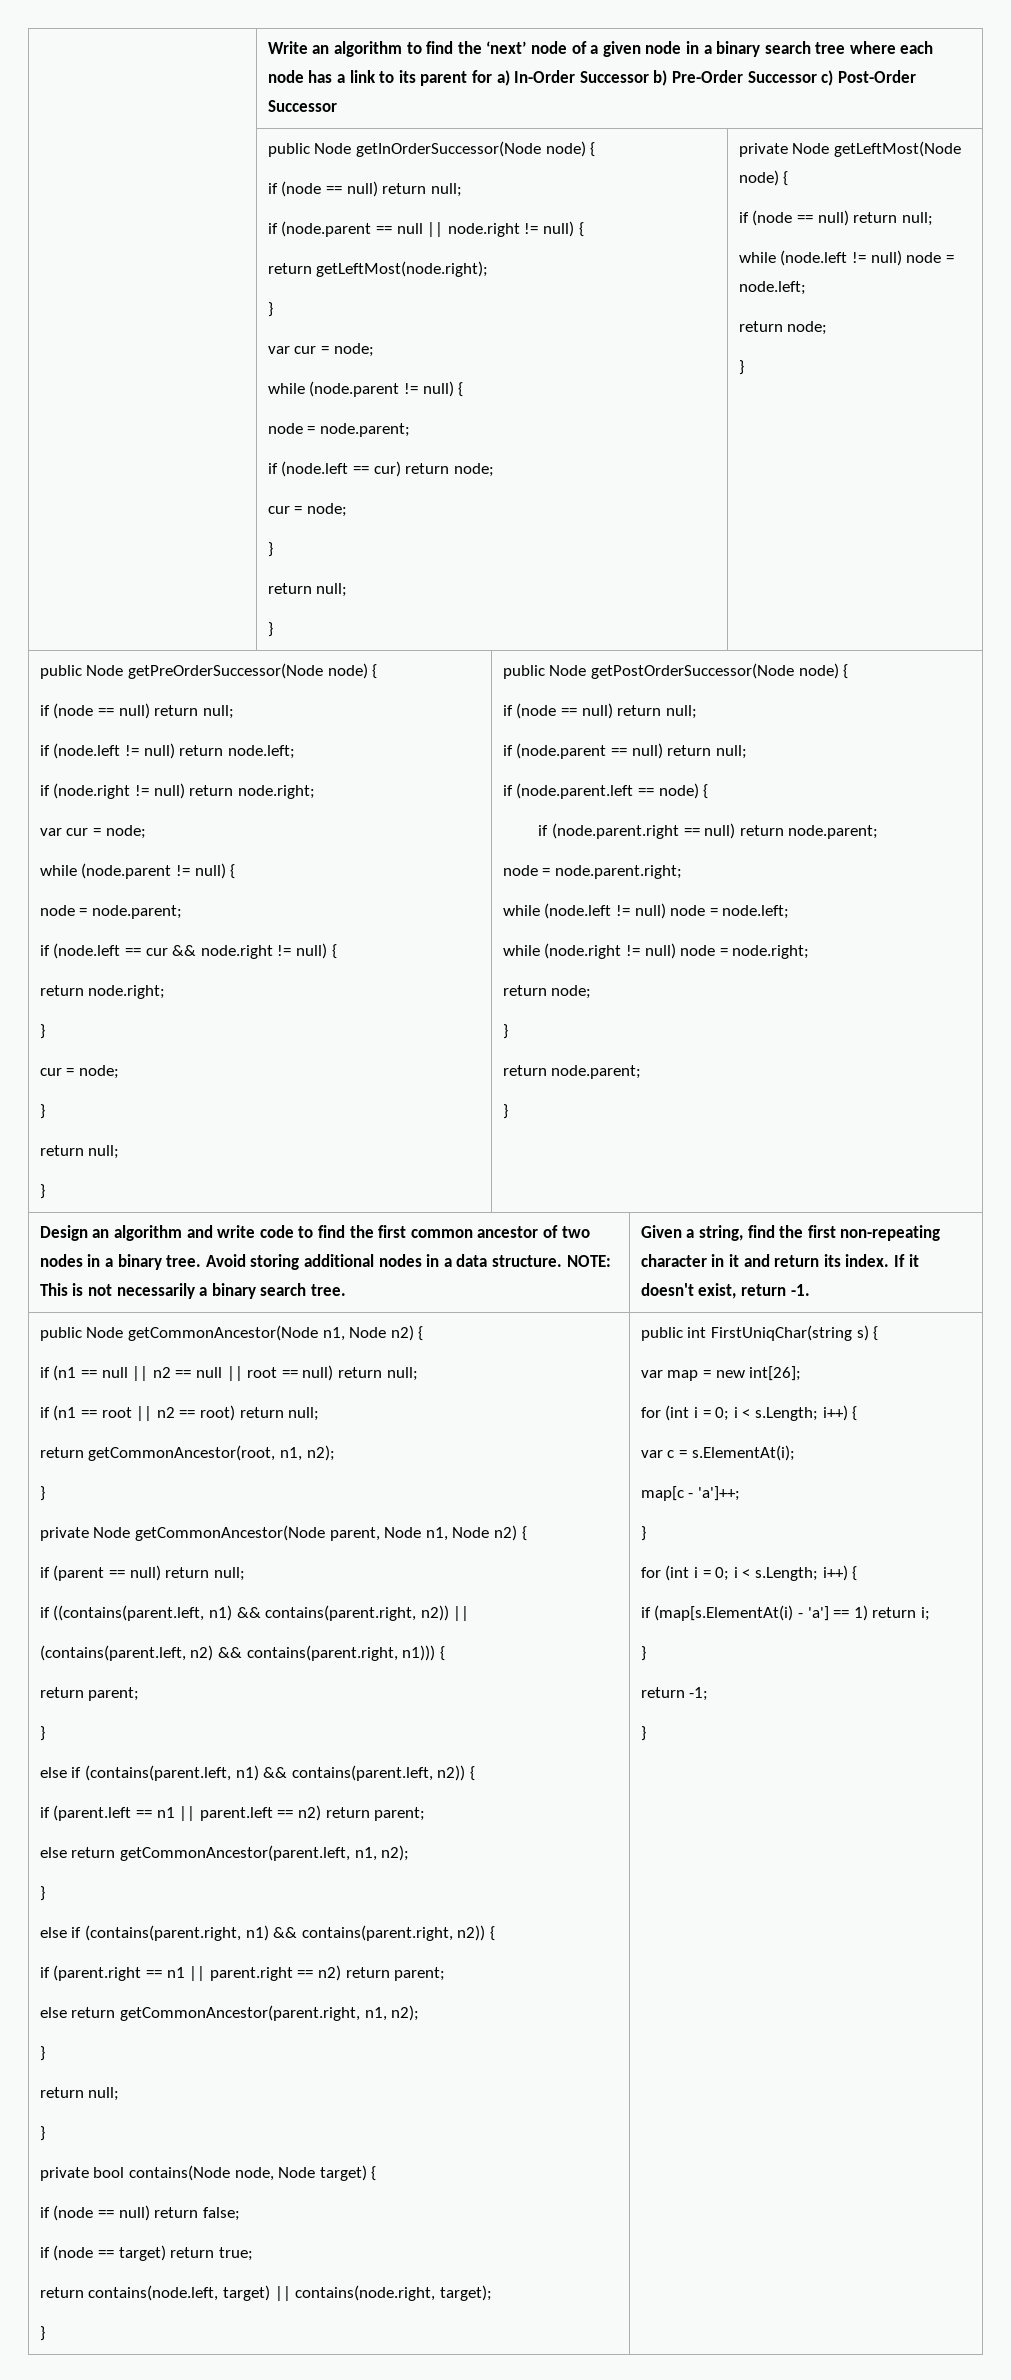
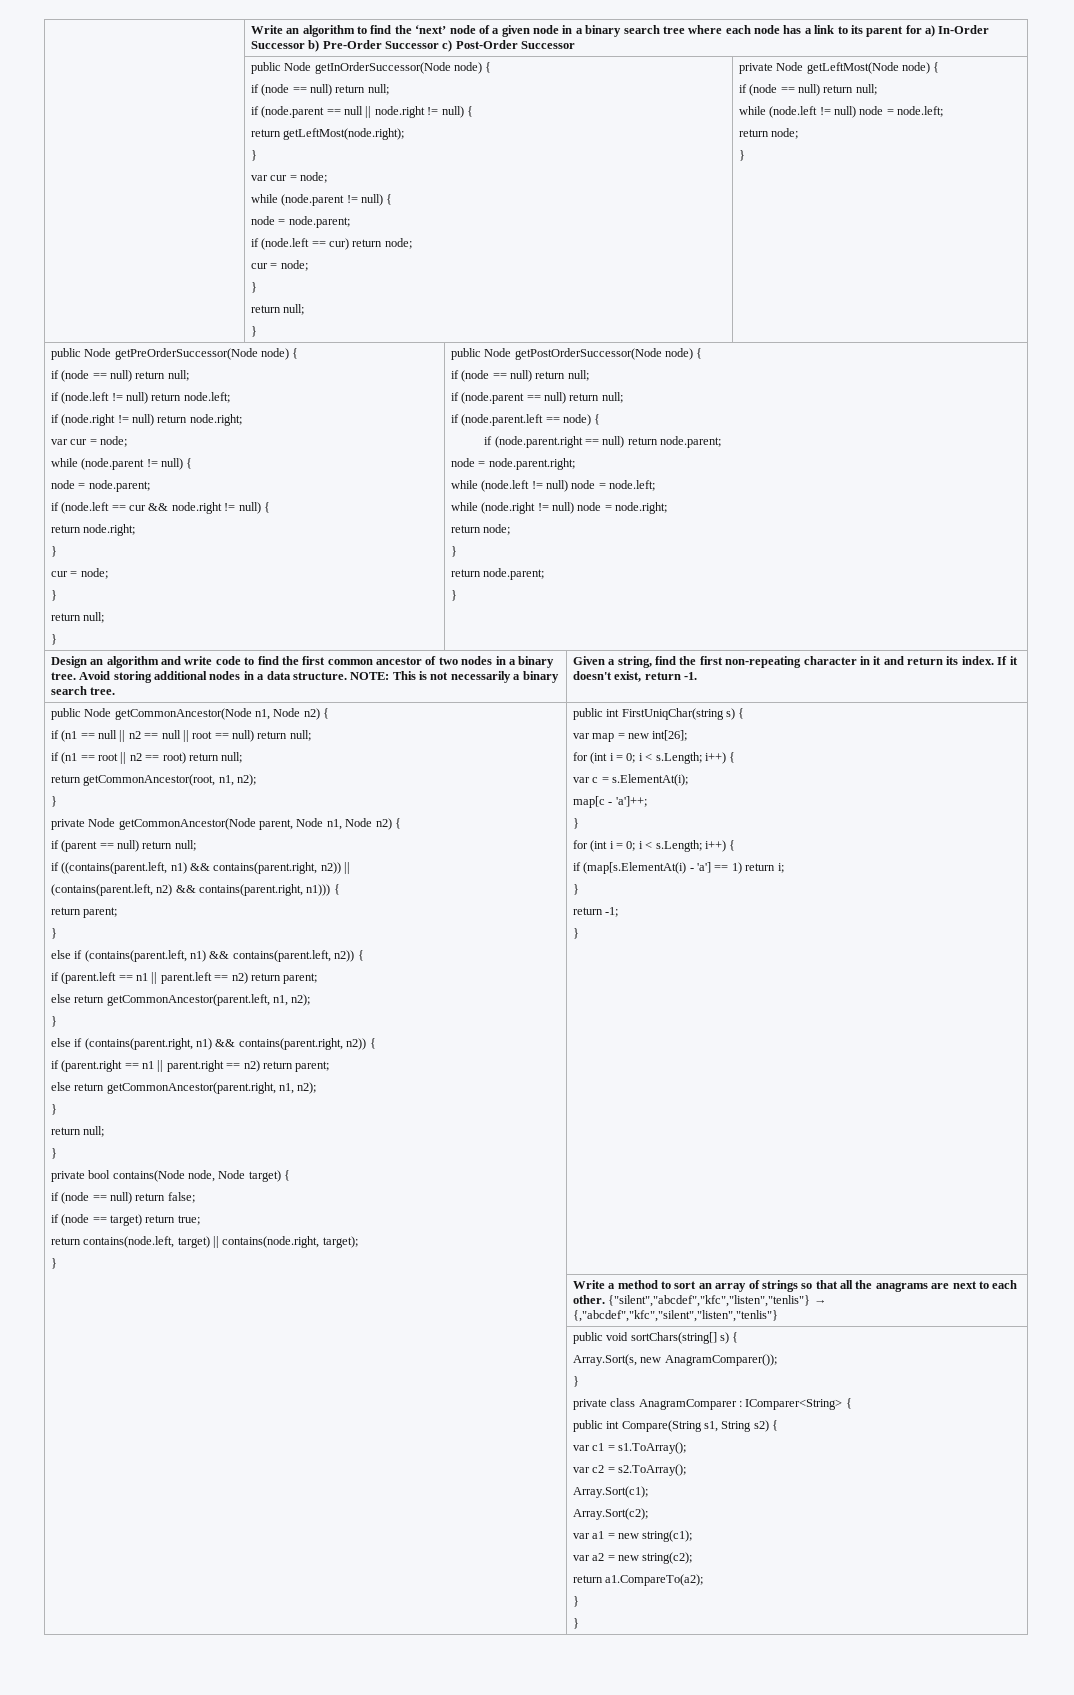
(646, 1733) none -> [572,1280,1018,1292] [572,1295,827,1307] [572,1310,778,1322] [572,1332,739,1344] [572,1354,777,1366] [572,1376,579,1387] [572,1398,852,1410] [572,1420,779,1432] [572,1442,687,1454] [572,1464,687,1476] [572,1486,648,1498] [572,1508,648,1520] [572,1530,693,1542] [572,1552,693,1564] [572,1574,704,1586] [572,1596,579,1607] [572,1618,579,1629] // | Write a method to sort an array of strings so that all the anagrams are next to each other. {"silent","abcdef","kfc","listen","tenlis"} → {,"abcdef","kfc","silent","listen","tenlis"} // | public void sortChars(string[] s) { // Array.Sort(s, new AnagramComparer()); // } // private class AnagramComparer : IComparer<String> { // public int Compare(String s1, String s2) { // var c1 = s1.ToArray(); // var c2 = s2.ToArray(); // Array.Sort(c1); // Array.Sort(c2); // var a1 = new string(c1); // var a2 = new string(c2); // return a1.CompareTo(a2); // } // }

